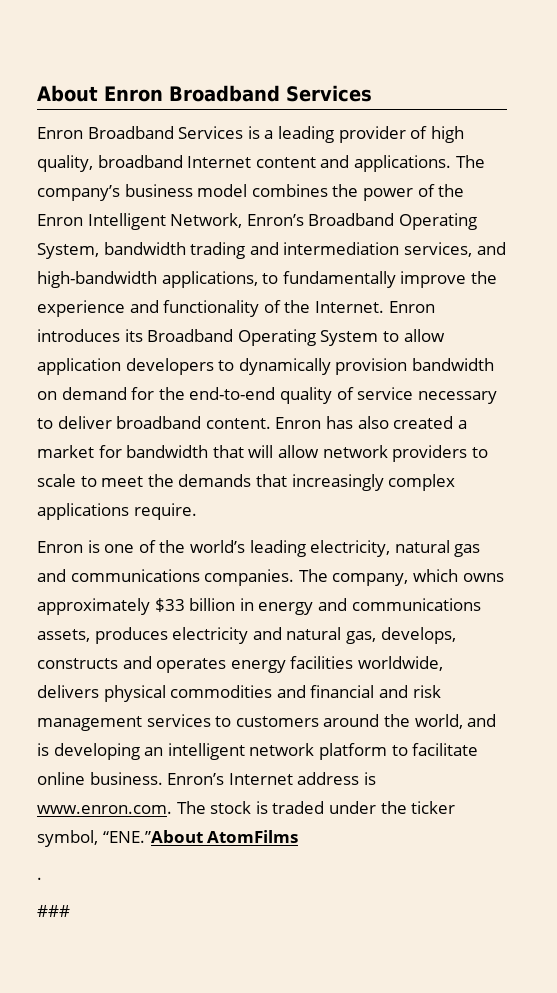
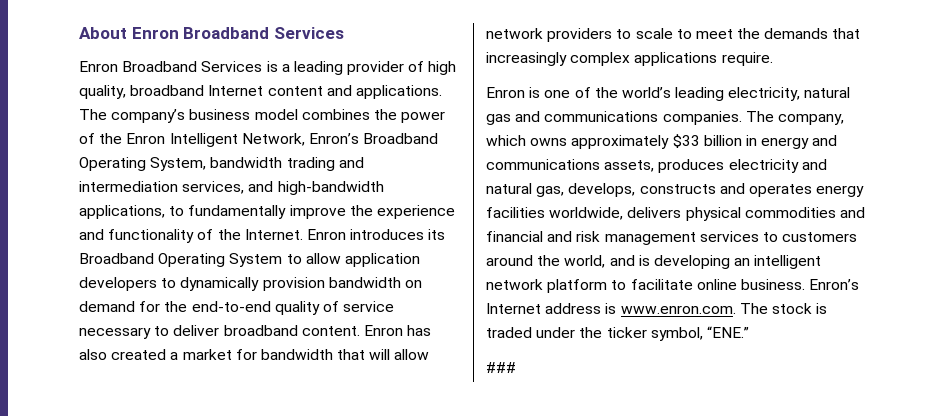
[102,830,299,843] [37,877,42,880] “ENE.”About AtomFilms // . -> [706,326,749,338] “ENE.”

